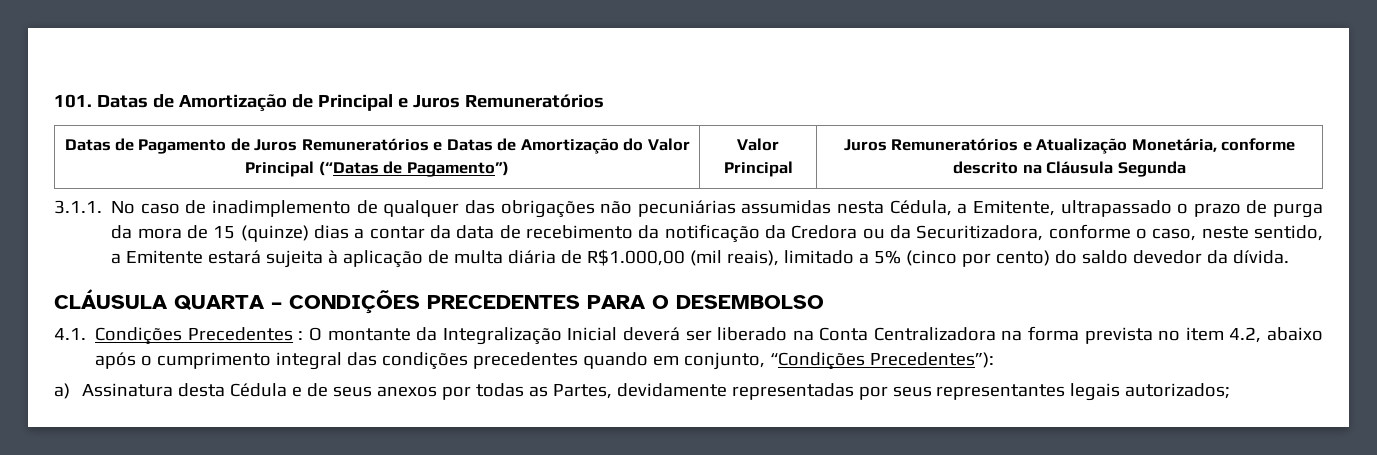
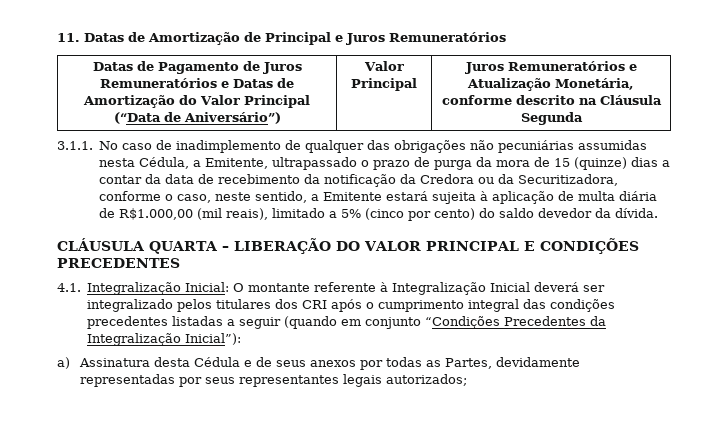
[54,94,92,108] 101. -> [57,33,80,42] 11.
[318,161,509,177] (“Datas de Pagamento”) -> [113,112,281,124] (“Data de Aniversário”)
[289,290,824,314] [54,326,1324,345] CONDIÇÕES PRECEDENTES PARA O DESEMBOLSO // 4.1. Condições Precedentes : O montante da Integralização Inicial deverá ser liberado na Conta Centralizadora na forma prevista no item 4.2, abaixo -> [234,238,639,254] [57,258,180,268] [57,282,606,295] [87,299,328,312] LIBERAÇÃO DO VALOR PRINCIPAL E CONDIÇÕES PRECEDENTES // 4.1. Integralização Inicial: O montante referente à Integralização Inicial deverá ser integralizado pelos titulares dos CRI
[583,352,995,370] quando em conjunto, “Condições Precedentes”): -> [172,316,607,329] [87,333,242,346] listadas a seguir (quando em conjunto “Condições Precedentes da Integralização Inicial”):

